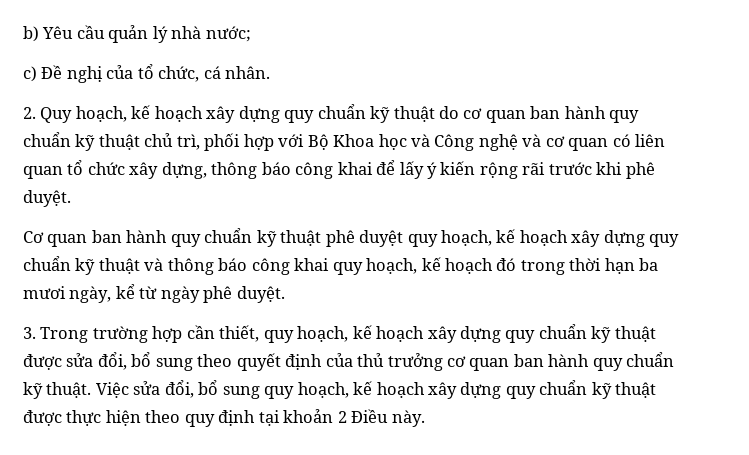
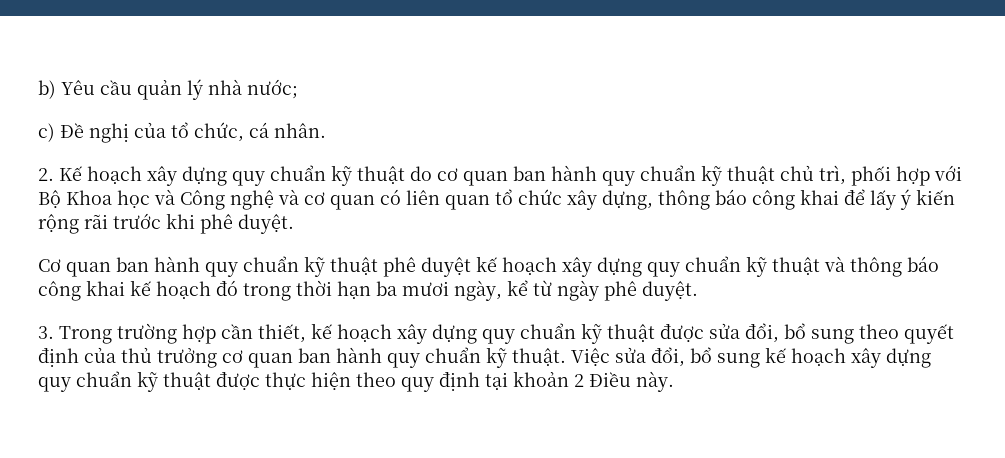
[40,105,151,123] Quy hoạch, kế -> [59,166,82,181] Kế
[407,230,493,247] quy hoạch, -> (471, 267) none
[332,258,418,275] quy hoạch, -> (125, 288) none
[263,326,349,343] quy hoạch, -> (306, 333) none
[264,382,349,399] quy hoạch, -> (760, 360) none

